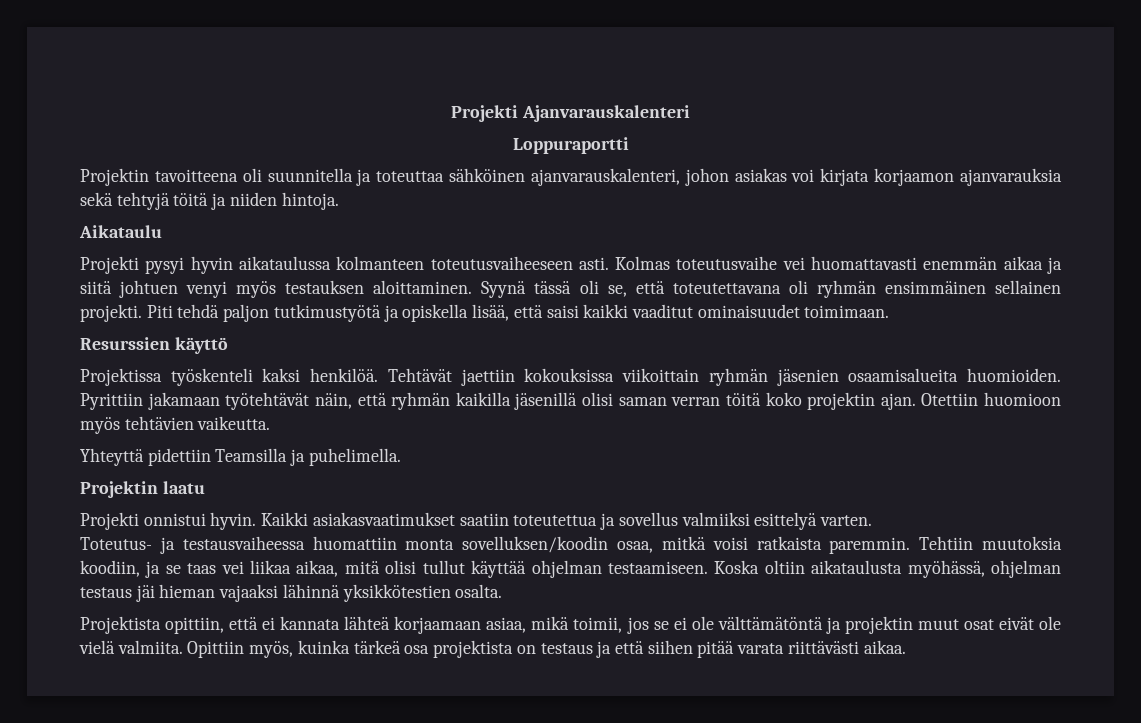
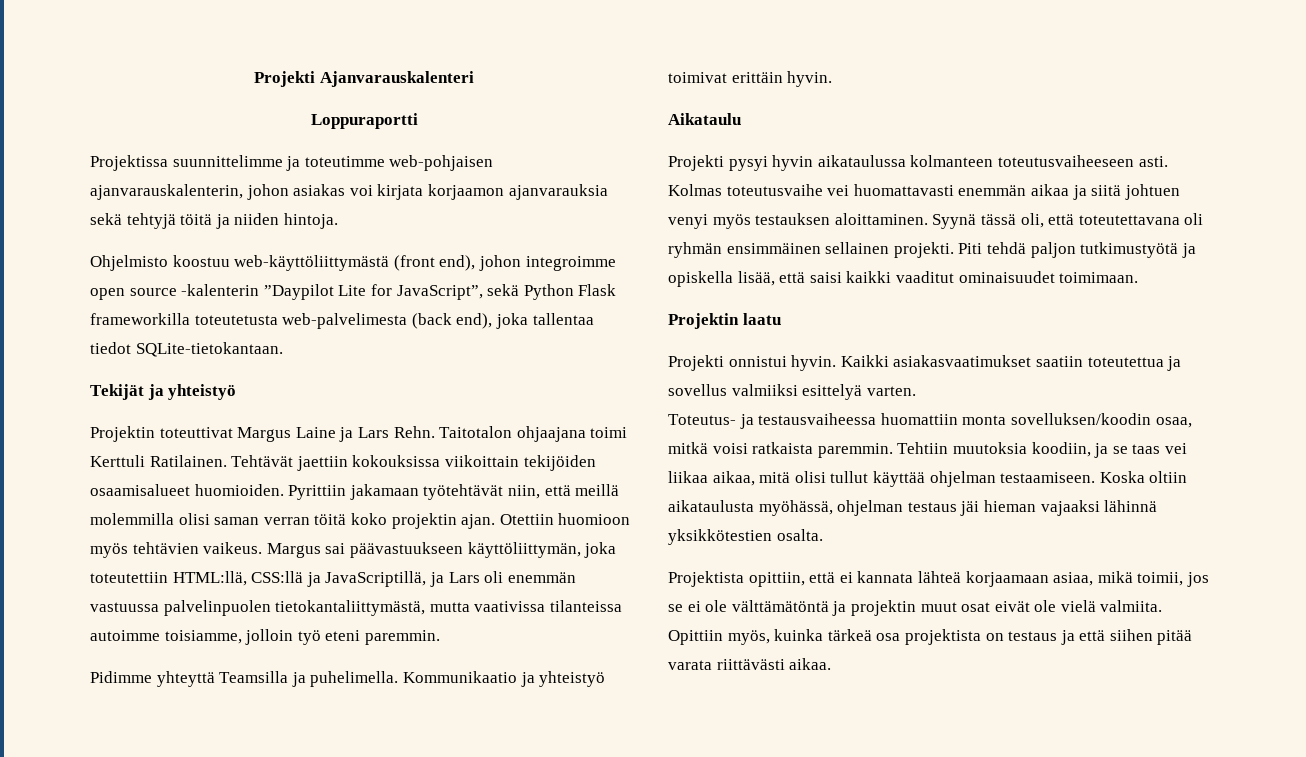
[80,168,680,186] Projektin tavoitteena oli suunnitella ja toteuttaa sähköinen ajanvarauskalenteri, -> [90,155,494,171] [90,184,243,200] Projektissa suunnittelimme ja toteutimme web-pohjaisen ajanvarauskalenterin,
(339, 201) none -> [90,255,616,271] [90,284,617,300] [90,313,594,329] [90,342,283,357] [90,384,237,400] [90,426,628,442] [90,455,596,471] [90,484,620,500] [90,513,631,529] [90,542,617,558] [90,571,576,587] [90,600,622,616] [90,629,440,645] [90,671,606,687] [668,71,833,87] // Ohjelmisto koostuu web-käyttöliittymästä (front end), johon integroimme open source -kalenterin ”Daypilot Lite for JavaScript”, sekä Python Flask frameworkilla toteutetusta web-palvelimesta (back end), joka tallentaa tiedot SQLite-tietokantaan. // Tekijät ja yhteistyö // Projektin toteuttivat Margus Laine ja Lars Rehn. Taitotalon ohjaajana toimi Kerttuli Ratilainen. Tehtävät jaettiin kokouksissa viikoittain tekijöiden osaamisalueet huomioiden. Pyrittiin jakamaan työtehtävät niin, että meillä molemmilla olisi saman verran töitä koko projektin ajan. Otettiin huomioon myös tehtävien vaikeus. Margus sai päävastuukseen käyttöliittymän, joka toteutettiin HTML:llä, CSS:llä ja JavaScriptillä, ja Lars oli enemmän vastuussa palvelinpuolen tietokantaliittymästä, mutta vaativissa tilanteissa autoimme toisiamme, jolloin työ eteni paremmin. // Pidimme yhteyttä Teamsilla ja puhelimella. Kommunikaatio ja yhteistyö toimivat erittäin hyvin.
[579,280,627,297] oli se, -> [1020,213,1044,228] oli,
[80,337,228,354] [80,368,1062,386] [80,392,1061,410] [80,416,271,434] [80,448,401,466] // Resurssien käyttö // Projektissa työskenteli kaksi henkilöä. Tehtävät jaettiin kokouksissa viikoittain ryhmän jäsenien osaamisalueita huomioiden. Pyrittiin jakamaan työtehtävät näin, että ryhmän kaikilla jäsenillä olisi saman verran töitä koko projektin ajan. Otettiin huomioon myös tehtävien vaikeutta. // Yhteyttä pidettiin Teamsilla ja puhelimella. -> (1139, 277) none

